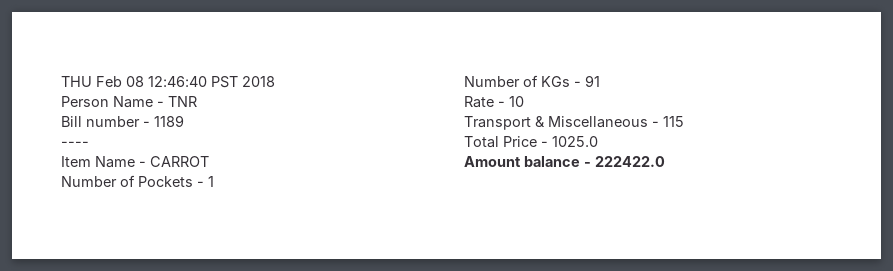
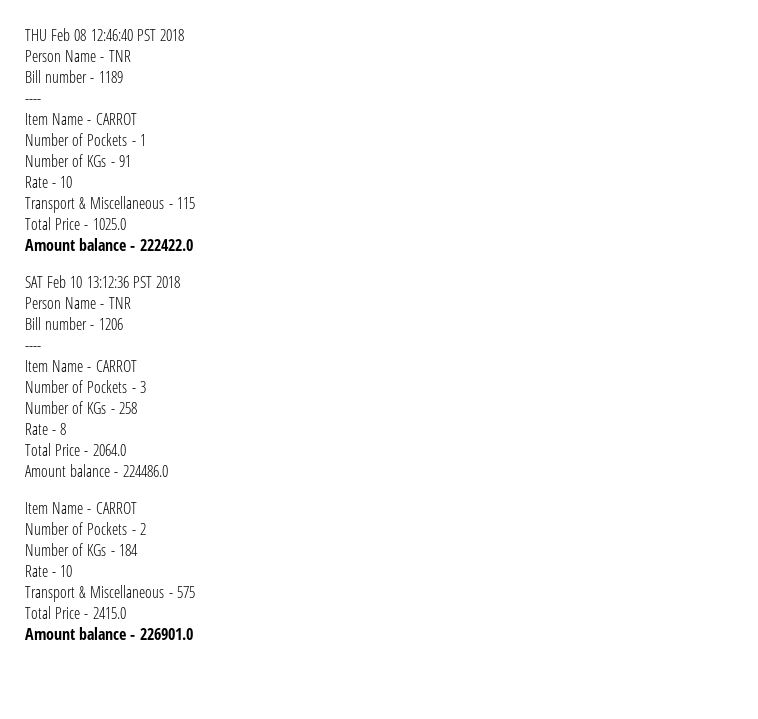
(665, 161) none -> [25,275,180,288] [25,297,131,309] [25,317,123,330] [25,346,41,351] [25,360,137,372] [25,380,146,393] [25,401,137,414] [25,423,67,435] [25,443,126,456] [25,464,168,477] [25,502,137,514] [25,522,146,535] [25,543,138,556] [25,565,73,577] [25,585,195,602] [25,606,126,619] [25,627,193,640] // SAT Feb 10 13:12:36 PST 2018 // Person Name - TNR // Bill number - 1206 // ---- // Item Name - CARROT // Number of Pockets - 3 // Number of KGs - 258 // Rate - 8 // Total Price - 2064.0 // Amount balance - 224486.0 // Item Name - CARROT // Number of Pockets - 2 // Number of KGs - 184 // Rate - 10 // Transport & Miscellaneous - 575 // Total Price - 2415.0 // Amount balance - 226901.0

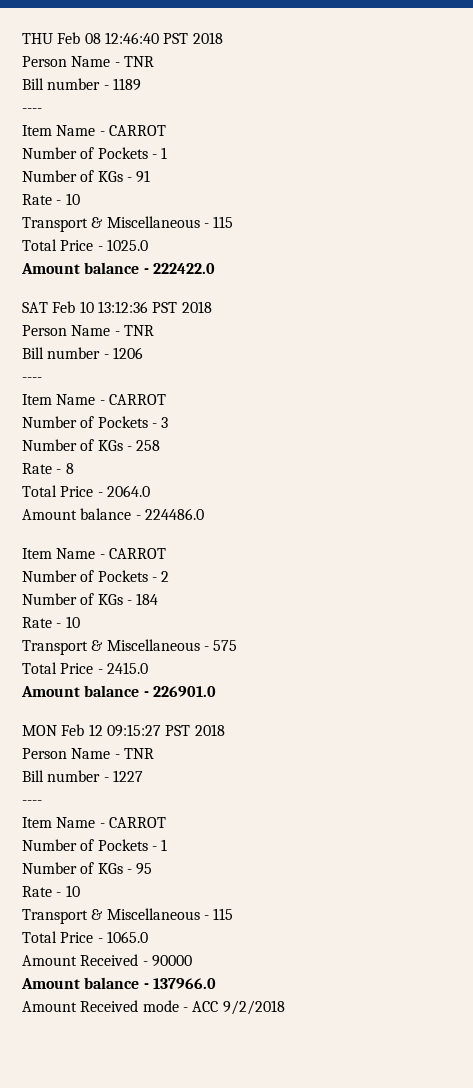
(193, 634) none -> [22,724,225,737] [22,748,154,759] [22,770,143,782] [22,800,42,805] [22,817,166,828] [22,839,168,851] [22,862,153,875] [22,885,80,897] [22,908,234,924] [22,931,148,943] [22,954,192,967] [21,977,216,989] [22,1000,285,1015] // MON Feb 12 09:15:27 PST 2018 // Person Name - TNR // Bill number - 1227 // ---- // Item Name - CARROT // Number of Pockets - 1 // Number of KGs - 95 // Rate - 10 // Transport & Miscellaneous - 115 // Total Price - 1065.0 // Amount Received - 90000 // Amount balance - 137966.0 // Amount Received mode - ACC 9/2/2018

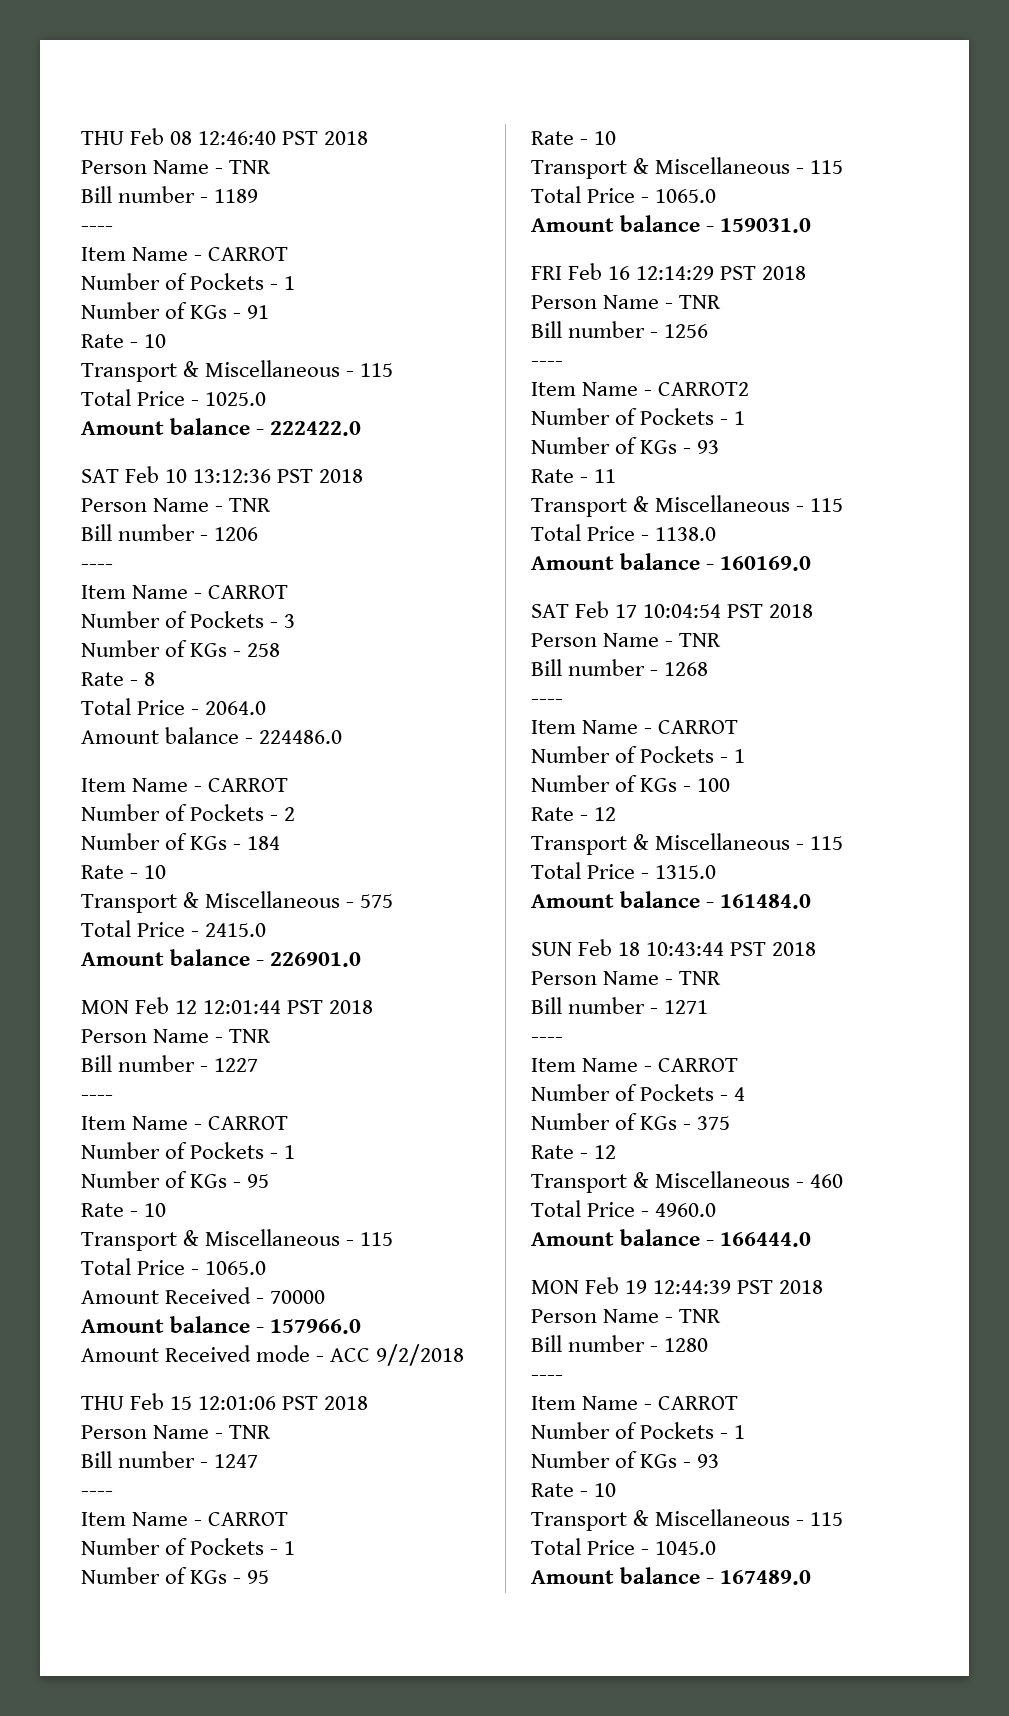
[106,724,161,737] 09:15:27 -> [203,1000,282,1014] 12:01:44
[151,955,192,967] [21,977,216,989] 90000 // Amount balance - 137966.0 -> [270,1290,326,1304] [81,1316,362,1334] 70000 // Amount balance - 157966.0
(285, 1007) none -> [81,1393,369,1410] [81,1425,272,1439] [81,1451,259,1468] [81,1491,113,1497] [81,1512,289,1526] [81,1538,296,1555] [81,1567,270,1584] [531,131,617,145] [531,157,844,179] [531,186,717,203] [531,215,812,233] [531,263,807,280] [531,295,722,309] [531,321,709,338] [531,361,563,367] [531,382,750,396] [531,408,746,425] [531,437,720,454] [531,469,617,483] [531,495,844,517] [531,524,717,541] [531,553,812,571] [531,601,814,618] [531,633,722,647] [531,659,709,676] [531,699,563,705] [531,720,739,734] [531,746,746,763] [531,775,731,792] [531,807,617,821] [531,833,844,855] [531,862,717,879] [531,891,812,909] [531,939,817,956] [531,971,722,985] [531,997,709,1014] [531,1037,563,1043] [531,1058,739,1072] [531,1084,746,1101] [531,1113,731,1130] [531,1145,617,1159] [531,1171,844,1193] [531,1200,717,1217] [531,1229,812,1247] [531,1277,824,1294] [531,1309,722,1323] [531,1335,709,1352] [531,1375,563,1381] [531,1396,739,1410] [531,1422,746,1439] [531,1451,720,1468] [531,1483,617,1497] [531,1509,844,1531] [531,1538,717,1555] [531,1567,812,1585] // THU Feb 15 12:01:06 PST 2018 // Person Name - TNR // Bill number - 1247 // ---- // Item Name - CARROT // Number of Pockets - 1 // Number of KGs - 95 // Rate - 10 // Transport & Miscellaneous - 115 // Total Price - 1065.0 // Amount balance - 159031.0 // FRI Feb 16 12:14:29 PST 2018 // Person Name - TNR // Bill number - 1256 // ---- // Item Name - CARROT2 // Number of Pockets - 1 // Number of KGs - 93 // Rate - 11 // Transport & Miscellaneous - 115 // Total Price - 1138.0 // Amount balance - 160169.0 // SAT Feb 17 10:04:54 PST 2018 // Person Name - TNR // Bill number - 1268 // ---- // Item Name - CARROT // Number of Pockets - 1 // Number of KGs - 100 // Rate - 12 // Transport & Miscellaneous - 115 // Total Price - 1315.0 // Amount balance - 161484.0 // SUN Feb 18 10:43:44 PST 2018 // Person Name - TNR // Bill number - 1271 // ---- // Item Name - CARROT // Number of Pockets - 4 // Number of KGs - 375 // Rate - 12 // Transport & Miscellaneous - 460 // Total Price - 4960.0 // Amount balance - 166444.0 // MON Feb 19 12:44:39 PST 2018 // Person Name - TNR // Bill number - 1280 // ---- // Item Name - CARROT // Number of Pockets - 1 // Number of KGs - 93 // Rate - 10 // Transport & Miscellaneous - 115 // Total Price - 1045.0 // Amount balance - 167489.0

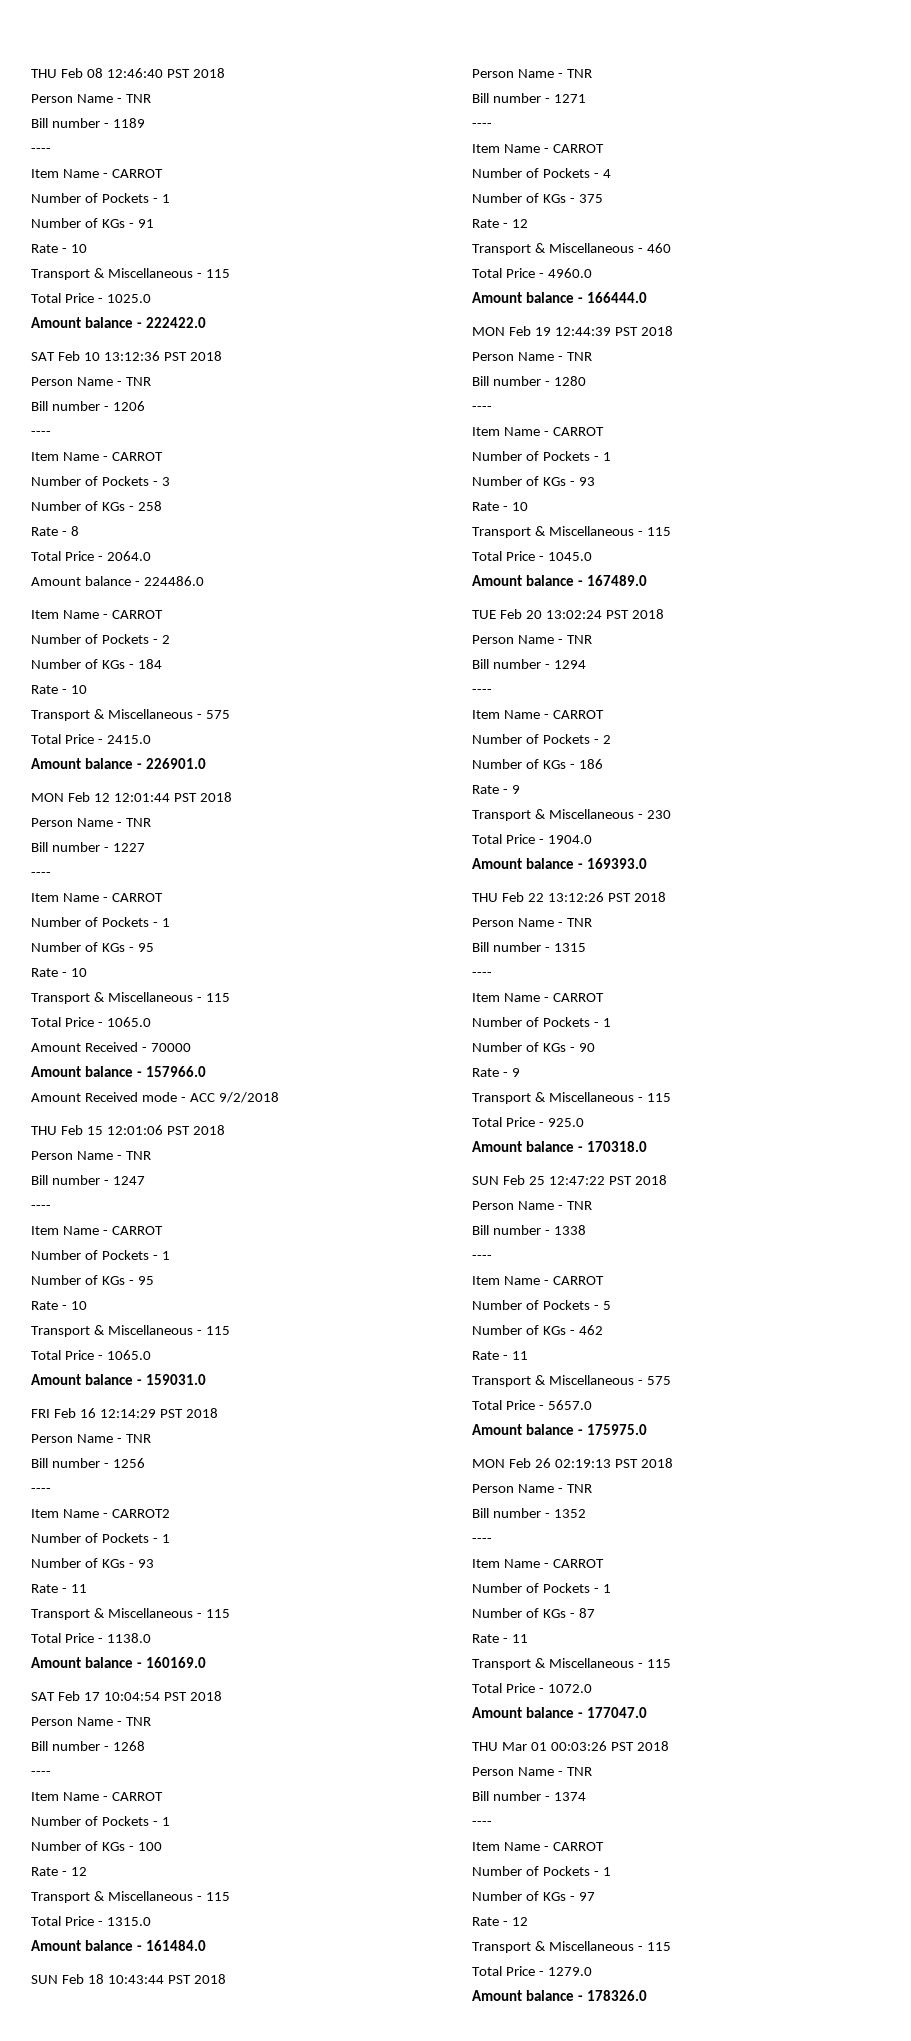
(812, 1577) none -> [472,609,664,619] [472,635,592,644] [472,659,586,669] [472,689,492,694] [472,710,604,719] [472,734,611,744] [472,759,603,769] [472,785,520,794] [472,809,671,821] [472,834,592,844] [472,858,647,869] [472,892,666,902] [472,918,592,927] [472,942,586,952] [472,972,492,977] [472,993,604,1002] [472,1017,611,1027] [472,1042,595,1052] [472,1068,520,1077] [472,1092,671,1104] [472,1117,584,1127] [472,1141,647,1152] [472,1175,667,1185] [472,1201,592,1210] [472,1225,586,1235] [472,1255,492,1260] [472,1276,604,1285] [472,1300,611,1310] [472,1325,603,1335] [472,1351,528,1360] [472,1375,671,1387] [472,1400,592,1410] [472,1424,647,1435] [472,1458,673,1468] [472,1484,592,1493] [472,1508,586,1518] [472,1538,492,1543] [472,1559,604,1568] [472,1583,611,1593] [472,1608,595,1618] [472,1634,528,1643] [472,1658,671,1670] [472,1683,592,1693] [472,1707,647,1718] [472,1741,669,1751] [472,1767,592,1776] [472,1791,586,1801] [472,1821,492,1826] [472,1842,604,1851] [472,1866,611,1876] [472,1891,595,1901] [472,1917,528,1926] [472,1941,671,1953] [472,1966,592,1976] [472,1990,647,2001] // TUE Feb 20 13:02:24 PST 2018 // Person Name - TNR // Bill number - 1294 // ---- // Item Name - CARROT // Number of Pockets - 2 // Number of KGs - 186 // Rate - 9 // Transport & Miscellaneous - 230 // Total Price - 1904.0 // Amount balance - 169393.0 // THU Feb 22 13:12:26 PST 2018 // Person Name - TNR // Bill number - 1315 // ---- // Item Name - CARROT // Number of Pockets - 1 // Number of KGs - 90 // Rate - 9 // Transport & Miscellaneous - 115 // Total Price - 925.0 // Amount balance - 170318.0 // SUN Feb 25 12:47:22 PST 2018 // Person Name - TNR // Bill number - 1338 // ---- // Item Name - CARROT // Number of Pockets - 5 // Number of KGs - 462 // Rate - 11 // Transport & Miscellaneous - 575 // Total Price - 5657.0 // Amount balance - 175975.0 // MON Feb 26 02:19:13 PST 2018 // Person Name - TNR // Bill number - 1352 // ---- // Item Name - CARROT // Number of Pockets - 1 // Number of KGs - 87 // Rate - 11 // Transport & Miscellaneous - 115 // Total Price - 1072.0 // Amount balance - 177047.0 // THU Mar 01 00:03:26 PST 2018 // Person Name - TNR // Bill number - 1374 // ---- // Item Name - CARROT // Number of Pockets - 1 // Number of KGs - 97 // Rate - 12 // Transport & Miscellaneous - 115 // Total Price - 1279.0 // Amount balance - 178326.0

